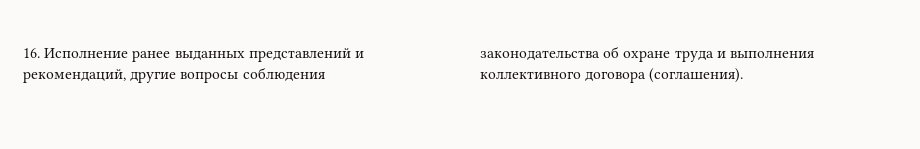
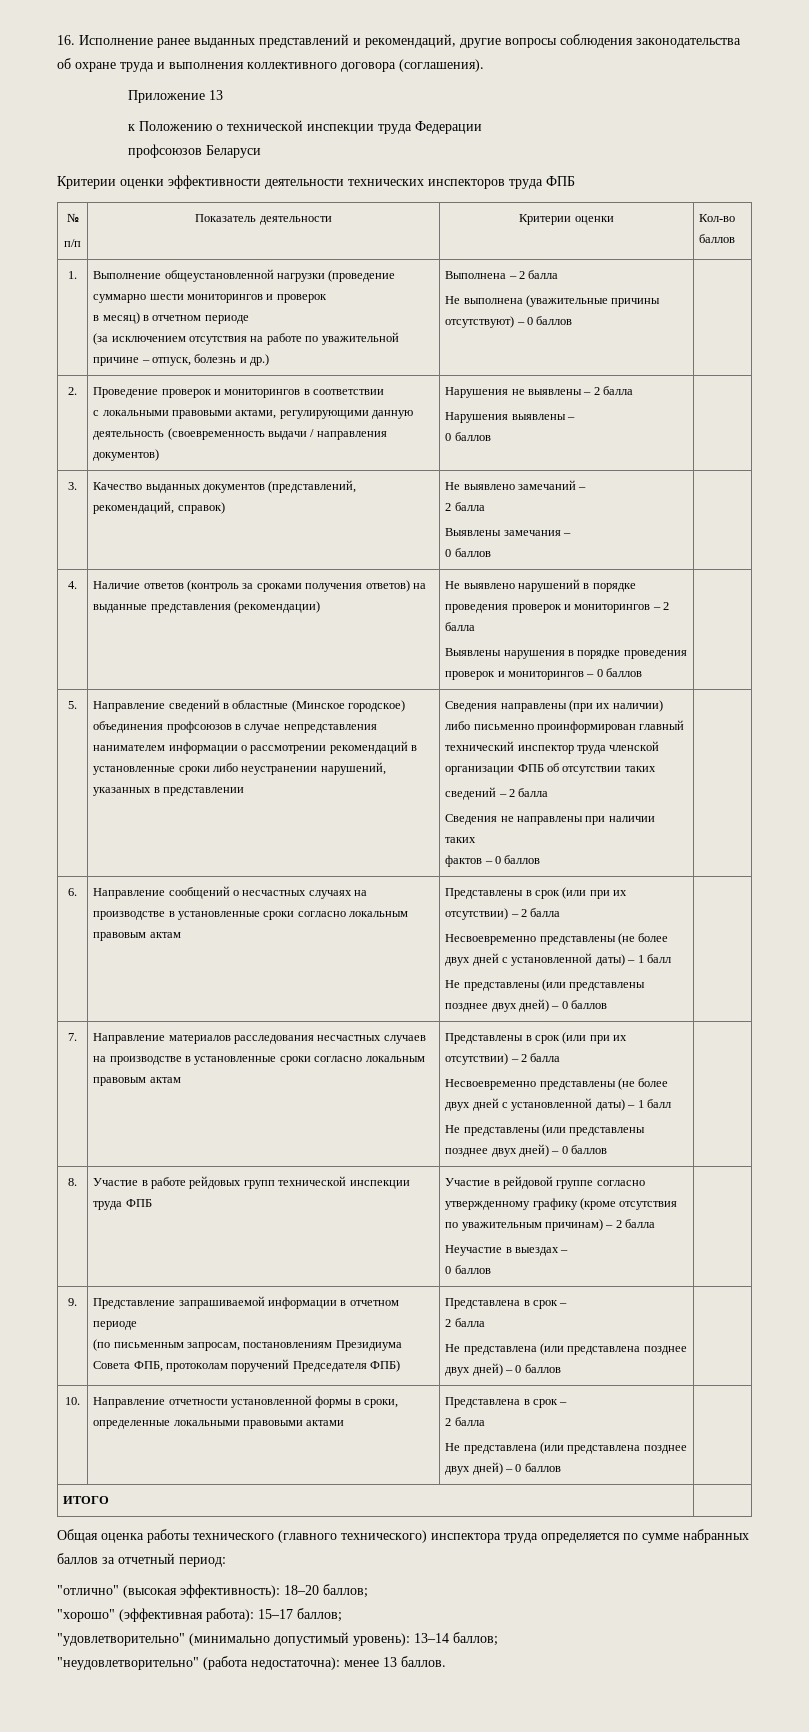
(744, 75) none -> [127,90,223,103] [127,120,482,134] [127,144,261,158] [57,175,575,189] [66,213,79,222] [64,239,81,247] [195,214,332,225] [519,214,614,225] [699,214,736,222] [699,234,736,243] [68,271,77,279] [93,269,396,282] [93,294,327,303] [93,312,249,324] [93,332,399,345] [93,354,270,366] [445,270,559,279] [445,295,661,307] [445,316,573,328] [68,387,77,395] [93,387,385,398] [93,410,414,419] [93,428,387,440] [93,449,160,461] [445,386,634,398] [445,412,576,423] [445,432,491,441] [68,482,77,490] [93,480,357,493] [93,501,225,514] [445,480,587,490] [445,502,485,511] [445,528,572,536] [445,548,491,557] [68,581,77,589] [93,580,426,592] [93,601,321,613] [445,579,636,592] [445,602,670,613] [445,622,476,631] [445,648,687,659] [445,668,643,680] [68,701,77,709] [93,699,406,712] [93,721,377,733] [93,741,418,754] [93,762,386,775] [93,787,245,796] [445,700,663,712] [445,720,685,733] [445,741,660,754] [445,763,656,775] [445,787,549,800] [445,814,655,825] [445,837,477,843] [445,855,541,867] [68,888,77,896] [93,886,368,899] [93,911,409,920] [93,932,181,941] [445,887,628,899] [445,908,561,920] [445,933,669,945] [445,953,671,966] [445,979,646,991] [445,999,608,1012] [68,1033,77,1041] [93,1033,426,1044] [93,1056,425,1065] [93,1077,181,1086] [445,1032,628,1044] [445,1053,561,1065] [445,1078,669,1090] [445,1098,671,1111] [445,1124,646,1136] [445,1144,608,1157] [68,1178,77,1186] [93,1176,410,1189] [93,1199,152,1210] [445,1176,645,1189] [445,1198,678,1210] [445,1219,656,1231] [445,1245,569,1256] [445,1265,491,1274] [68,1298,77,1306] [93,1296,399,1309] [93,1321,138,1330] [93,1339,402,1351] [93,1359,401,1372] [445,1298,568,1309] [445,1318,485,1327] [445,1343,687,1355] [445,1363,561,1376] [65,1397,80,1405] [93,1395,399,1408] [93,1420,345,1429] [445,1397,568,1408] [445,1417,485,1426] [445,1442,687,1454] [445,1462,561,1475] [63,1496,110,1504] [57,1529,749,1543] [57,1553,226,1567] [57,1584,368,1598] [57,1608,342,1622] [57,1632,498,1646] [57,1656,446,1670] // Приложение 13 // к Положению о технической инспекции труда Федерации // профсоюзов Беларуси // Критерии оценки эффективности деятельности технических инспекторов труда ФПБ // № // п/п | Показатель деятельности | Критерии оценки | Кол-во баллов // 1. | Выполнение общеустановленной нагрузки (проведение суммарно шести мониторингов и проверок // в месяц) в отчетном периоде // (за исключением отсутствия на работе по уважительной причине – отпуск, болезнь и др.) | Выполнена – 2 балла // Не выполнена (уважительные причины отсутствуют) – 0 баллов | // 2. | Проведение проверок и мониторингов в соответствии // с локальными правовыми актами, регулирующими данную деятельность (своевременность выдачи / направления документов) | Нарушения не выявлены – 2 балла // Нарушения выявлены – // 0 баллов | // 3. | Качество выданных документов (представлений, рекомендаций, справок) | Не выявлено замечаний – // 2 балла // Выявлены замечания – // 0 баллов | // 4. | Наличие ответов (контроль за сроками получения ответов) на выданные представления (рекомендации) | Не выявлено нарушений в порядке проведения проверок и мониторингов – 2 балла // Выявлены нарушения в порядке проведения проверок и мониторингов – 0 баллов | // 5. | Направление сведений в областные (Минское городское) объединения профсоюзов в случае непредставления нанимателем информации о рассмотрении рекомендаций в установленные сроки либо неустранении нарушений, указанных в представлении | Сведения направлены (при их наличии) либо письменно проинформирован главный технический инспектор труда членской организации ФПБ об отсутствии таких // сведений – 2 балла // Сведения не направлены при наличии таких // фактов – 0 баллов | // 6. | Направление сообщений о несчастных случаях на производстве в установленные сроки согласно локальным правовым актам | Представлены в срок (или при их отсутствии) – 2 балла // Несвоевременно представлены (не более двух дней с установленной даты) – 1 балл // Не представлены (или представлены позднее двух дней) – 0 баллов | // 7. | Направление материалов расследования несчастных случаев на производстве в установленные сроки согласно локальным правовым актам | Представлены в срок (или при их отсутствии) – 2 балла // Несвоевременно представлены (не более двух дней с установленной даты) – 1 балл // Не представлены (или представлены позднее двух дней) – 0 баллов | // 8. | Участие в работе рейдовых групп технической инспекции труда ФПБ | Участие в рейдовой группе согласно утвержденному графику (кроме отсутствия по уважительным причинам) – 2 балла // Неучастие в выездах – // 0 баллов | // 9. | Представление запрашиваемой информации в отчетном периоде // (по письменным запросам, постановлениям Президиума Совета ФПБ, протоколам поручений Председателя ФПБ) | Представлена в срок – // 2 балла // Не представлена (или представлена позднее двух дней) – 0 баллов | // 10. | Направление отчетности установленной формы в сроки, определенные локальными правовыми актами | Представлена в срок – // 2 балла // Не представлена (или представлена позднее двух дней) – 0 баллов | // ИТОГО | // Общая оценка работы технического (главного технического) инспектора труда определяется по сумме набранных баллов за отчетный период: // "отлично" (высокая эффективность): 18–20 баллов; // "хорошо" (эффективная работа): 15–17 баллов; // "удовлетворительно" (минимально допустимый уровень): 13–14 баллов; // "неудовлетворительно" (работа недостаточна): менее 13 баллов.

